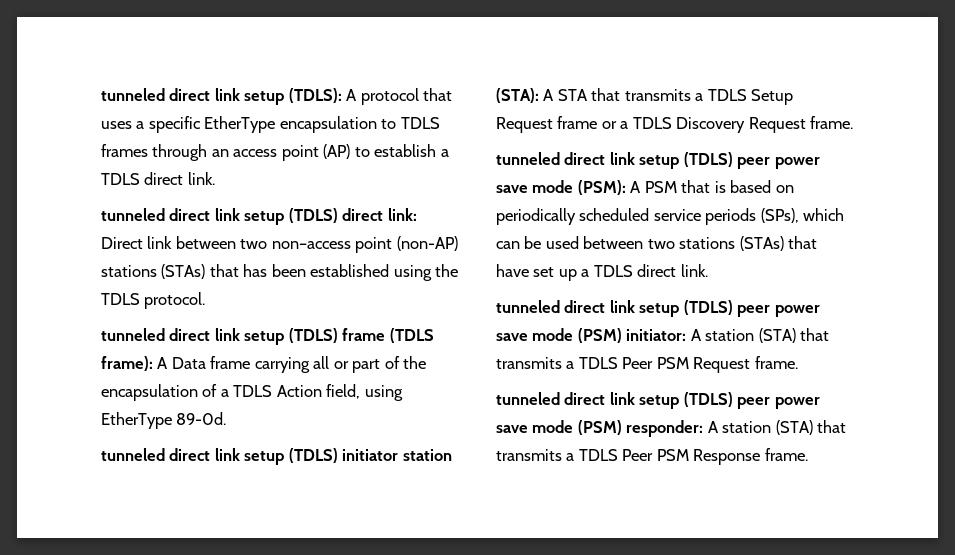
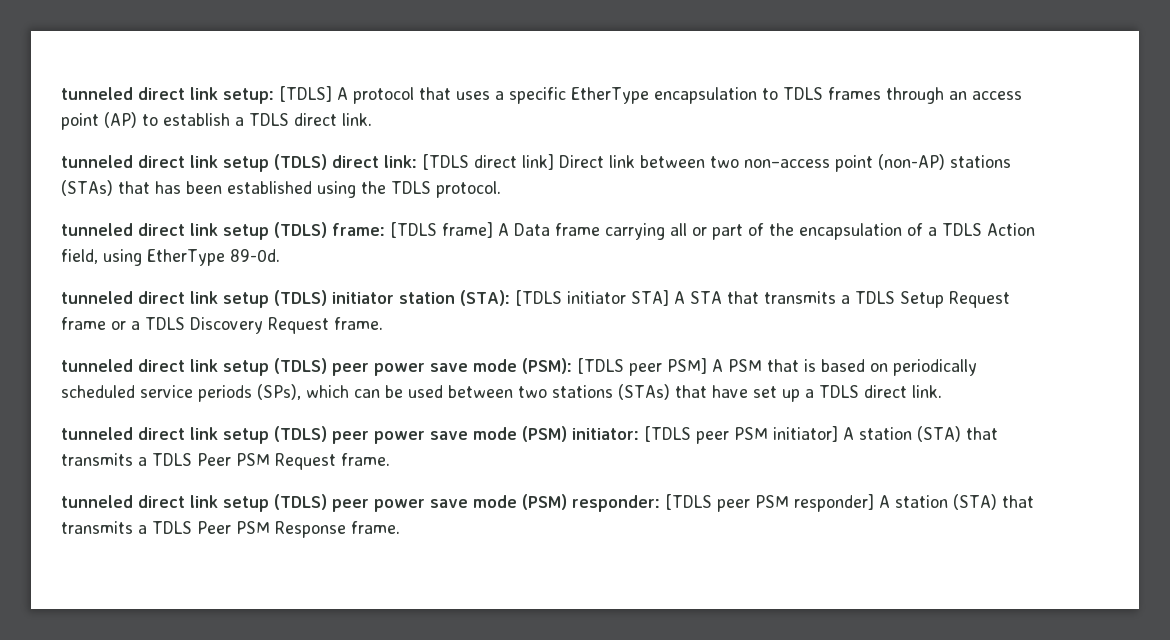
[101,88,342,105] tunneled direct link setup (TDLS): -> [61,86,332,104] tunneled direct link setup: [TDLS]
(417, 214) none -> [422,154,554,170] [TDLS direct link]
[342,328,434,343] [101,356,153,371] frame (TDLS frame): -> [332,222,493,238] frame: [TDLS frame]
(539, 95) none -> [514,290,669,306] [TDLS initiator STA]
(626, 187) none -> [577,358,707,376] [TDLS peer PSM]
(687, 335) none -> [644,426,838,444] [TDLS peer PSM initiator]
(704, 428) none -> [665,494,874,512] [TDLS peer PSM responder]

